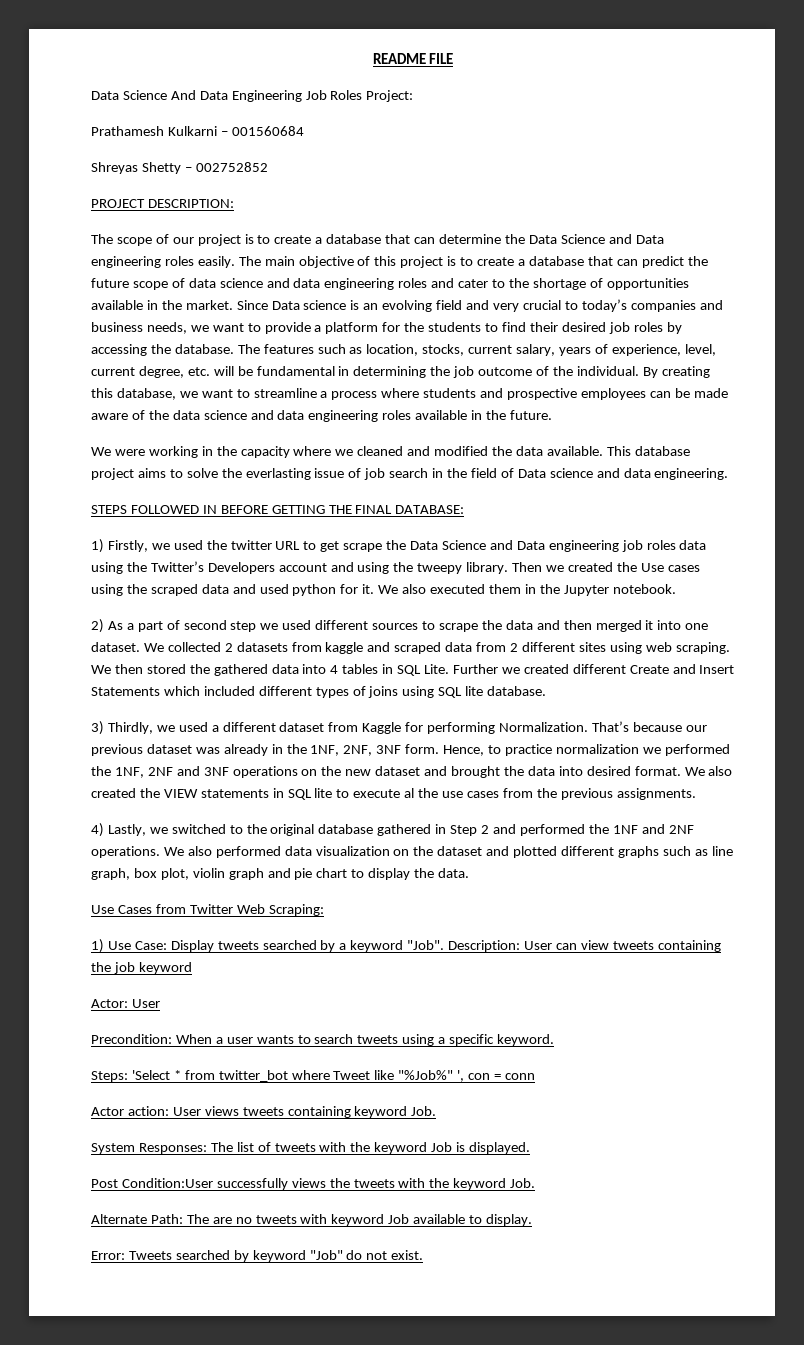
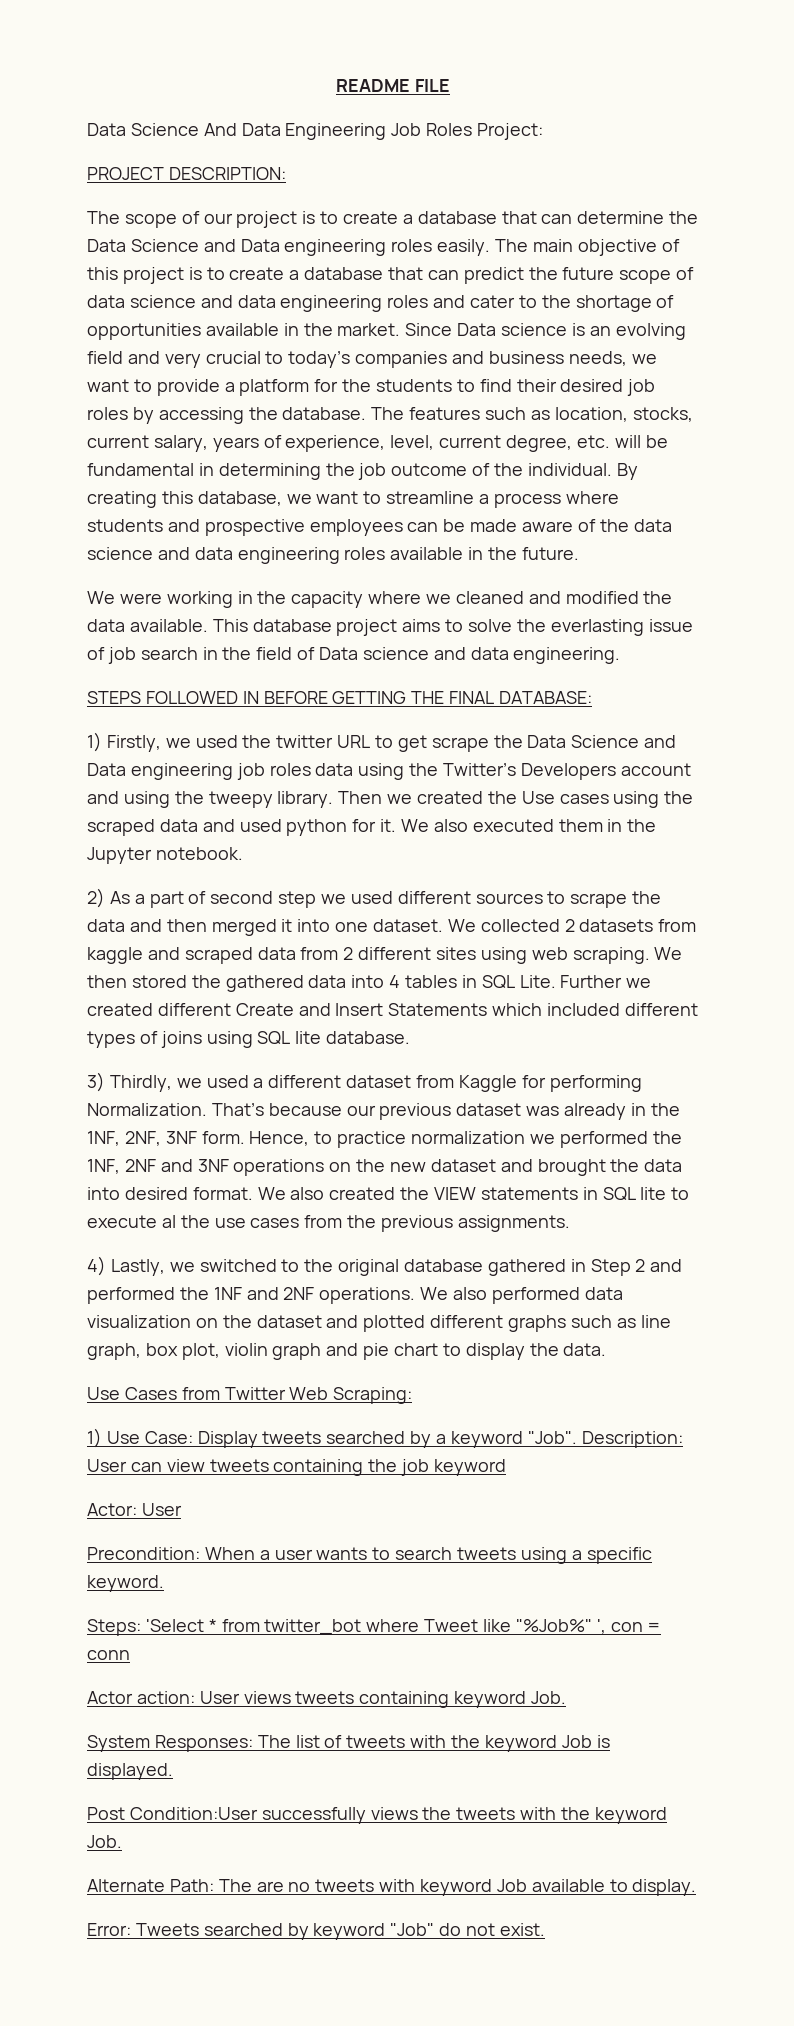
[91,126,304,136] [91,162,268,174] // Prathamesh Kulkarni – 001560684 // Shreyas Shetty – 002752852 -> (544, 131) none

